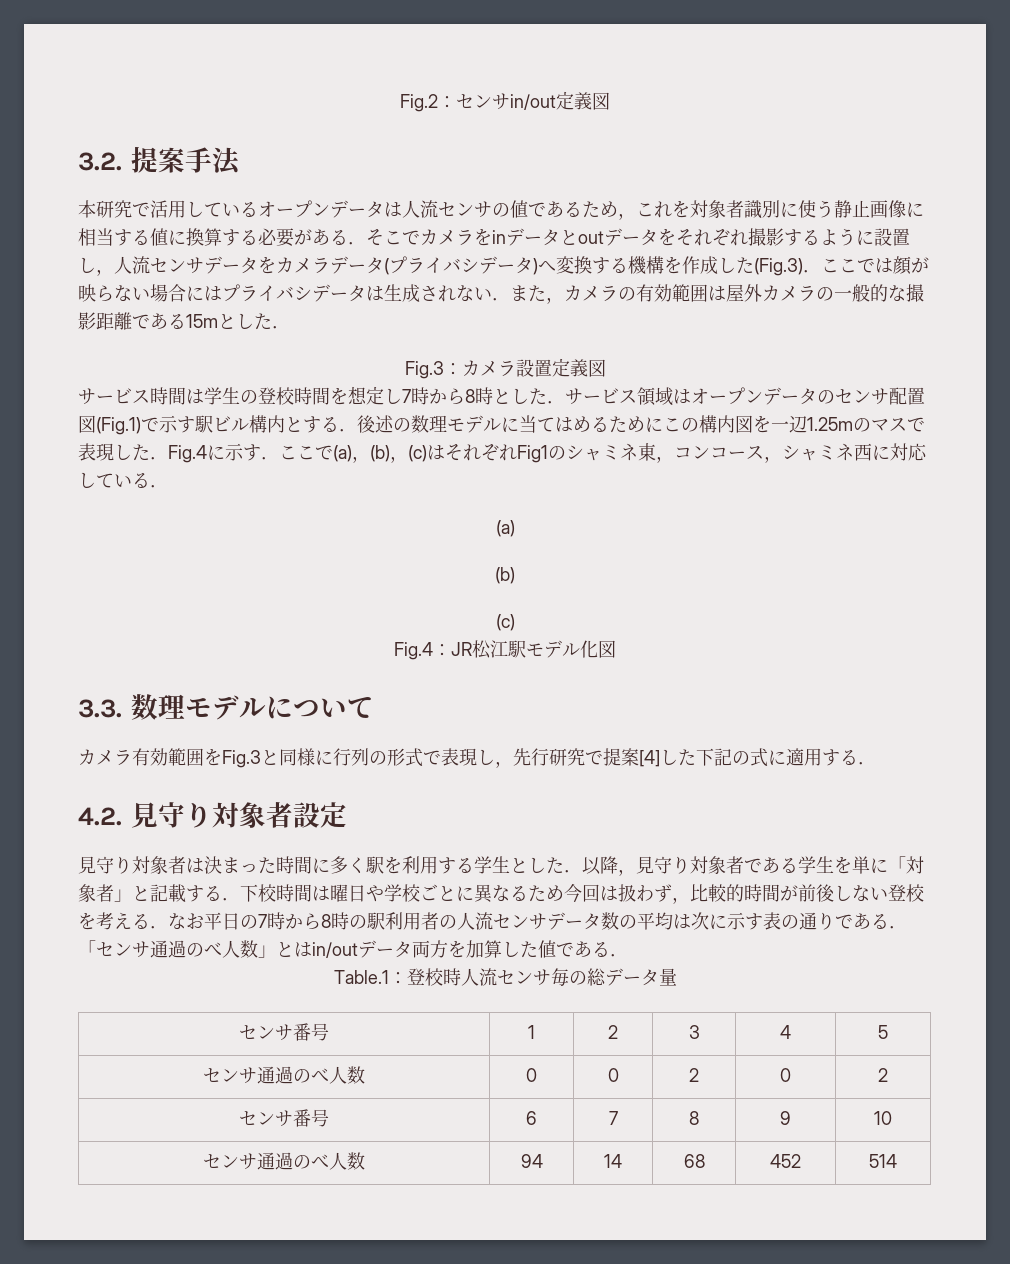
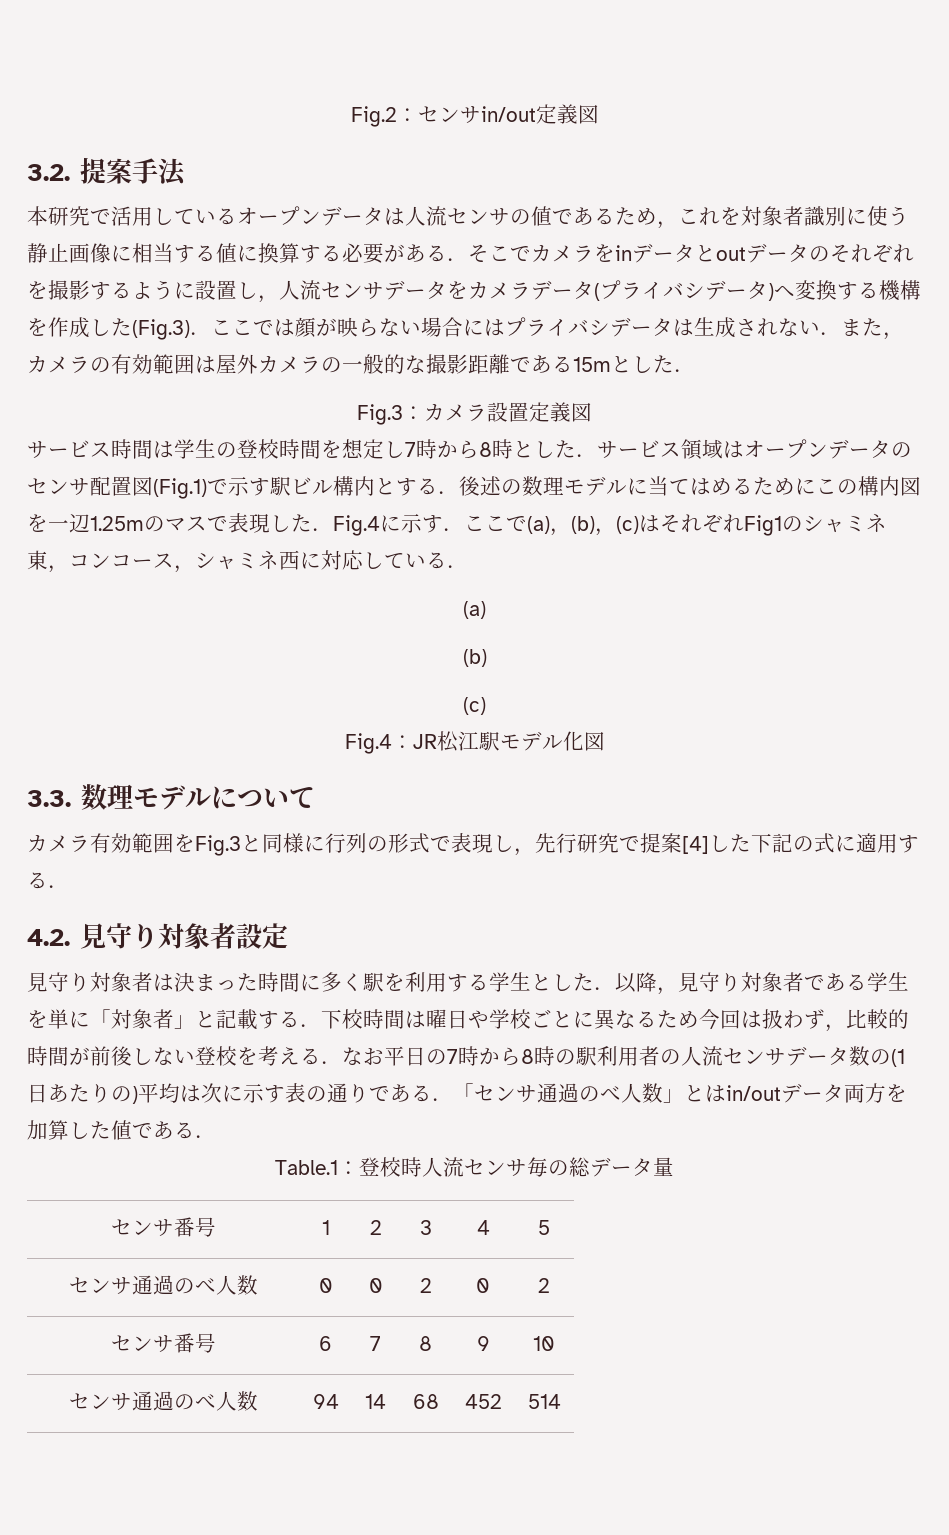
[658,228,748,246] をそれぞれ -> [809,244,914,263] [27,281,48,299] のそれぞれを
(637, 922) none -> [891,1049,905,1067] [27,1084,138,1104] (1日あたりの)

